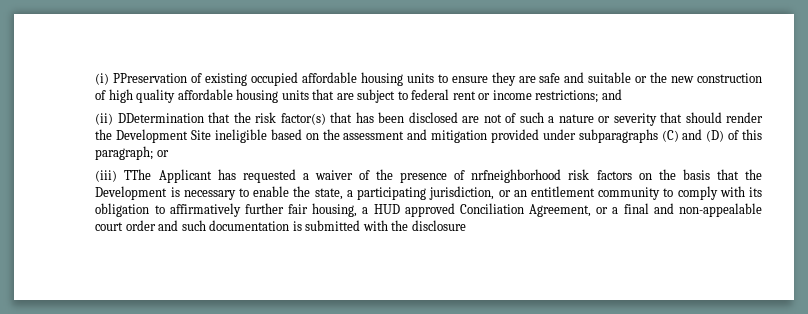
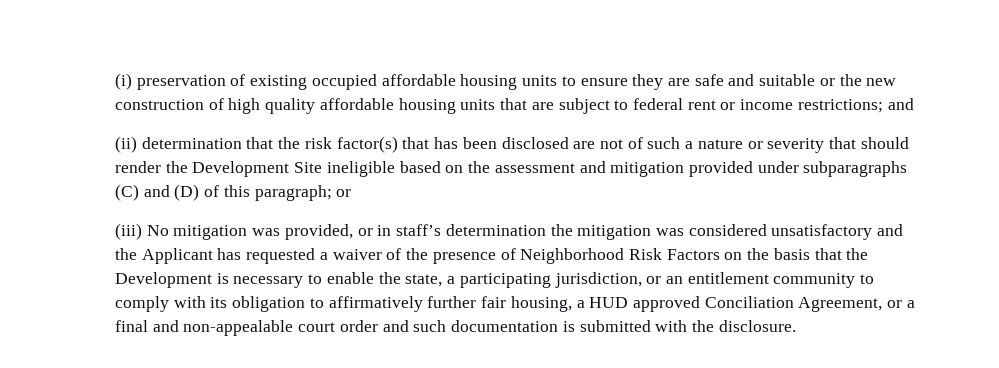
[113,73,188,83] PPreservation -> [136,75,226,90] preservation
[117,113,204,123] DDetermination -> [141,137,242,149] determination
[124,169,152,180] TThe -> [146,224,904,240] [115,248,138,260] No mitigation was provided, or in staff’s determination the mitigation was considered unsatisfactory and the
[471,169,632,183] nrfneighborhood risk factors -> [520,248,720,264] Neighborhood Risk Factors
[411,220,466,231] disclosure -> [718,320,796,332] disclosure.

